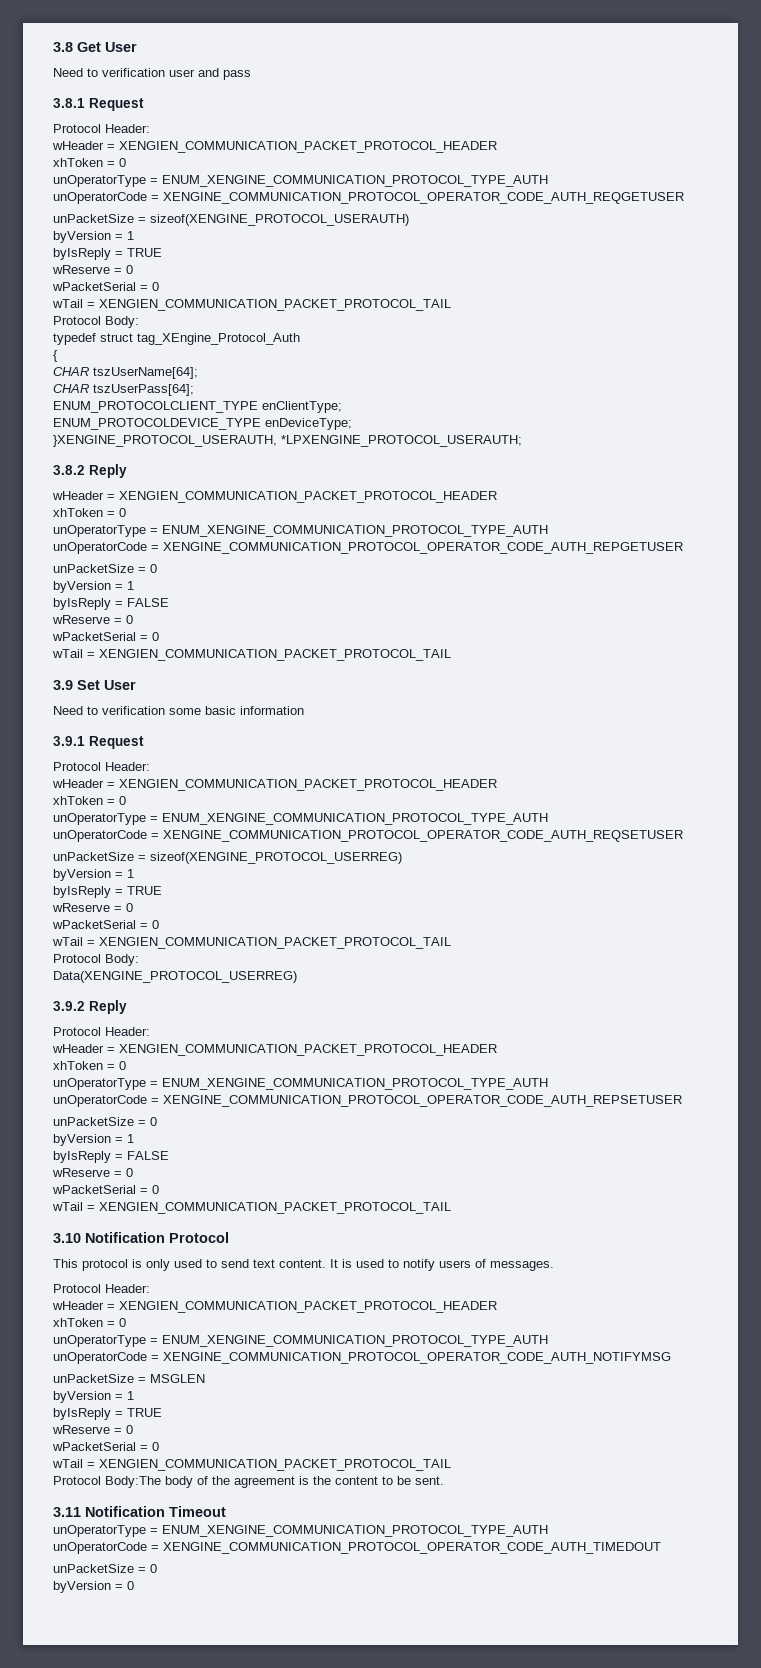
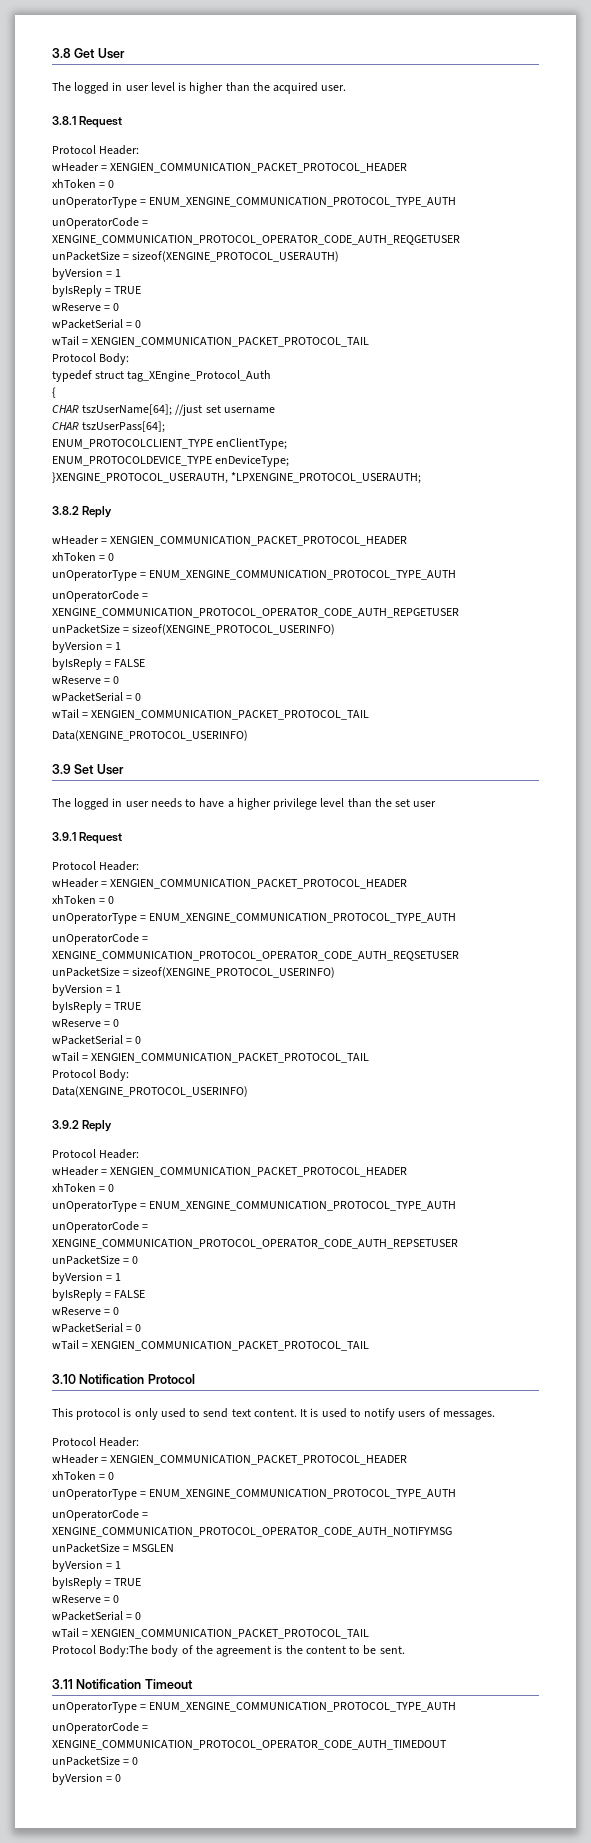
[53,68,251,80] Need to verification user and pass -> [52,82,347,94] The logged in user level is higher than the acquired user.
(198, 373) none -> [175,404,275,416] //just set username
[150,564,157,573] 0 -> [132,624,336,635] sizeof(XENGINE_PROTOCOL_USERINFO)
(451, 655) none -> [52,730,248,741] // Data(XENGINE_PROTOCOL_USERINFO)
[53,706,304,715] Need to verification some basic information -> [52,798,437,810] The logged in user needs to have a higher privilege level than the set user
[150,852,402,864] sizeof(XENGINE_PROTOCOL_USERREG) -> [132,967,336,978] sizeof(XENGINE_PROTOCOL_USERINFO)
[53,971,297,983] Data(XENGINE_PROTOCOL_USERREG) -> [52,1086,248,1097] Data(XENGINE_PROTOCOL_USERINFO)

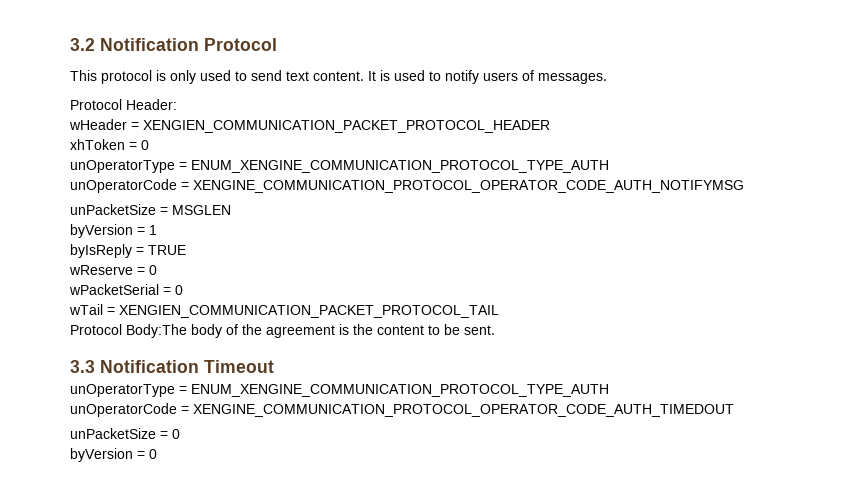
[52,48,125,59] [52,82,347,94] [52,116,123,128] [52,145,140,155] [52,162,408,173] [52,179,115,188] [52,197,457,208] [52,217,149,229] [52,235,460,245] [52,251,340,262] [52,268,122,280] [52,285,142,297] [52,303,120,311] [52,319,142,329] [52,336,370,347] [52,353,130,365] [52,370,272,382] [52,387,56,398] [52,404,275,416] [52,421,166,433] [52,438,288,450] [52,455,290,467] [52,472,422,484] [52,506,113,518] [52,535,408,546] [52,552,115,561] [52,570,457,581] [52,590,149,602] [52,608,459,618] [52,624,336,635] [52,641,122,653] [52,658,146,670] [52,676,120,684] [52,692,142,702] [52,709,370,720] [52,730,248,741] [52,764,124,775] [52,798,437,810] [52,832,123,844] [52,861,140,871] [52,878,408,889] [52,895,115,904] [52,913,457,924] [52,933,149,945] [52,951,459,961] [52,967,336,978] [52,984,122,996] [52,1001,142,1013] [52,1019,120,1027] [52,1035,142,1045] [52,1052,370,1063] [52,1069,130,1081] [52,1086,248,1097] [52,1120,113,1132] [52,1149,140,1159] [52,1166,408,1177] [52,1183,115,1192] [52,1201,457,1212] [52,1221,149,1233] [52,1239,458,1249] [52,1255,139,1265] [52,1272,122,1284] [52,1289,146,1301] [52,1307,120,1315] [52,1323,142,1333] [52,1340,370,1351] [52,1374,76,1384] 3.8 Get User // The logged in user level is higher than the acquired user. // 3.8.1 Request // Protocol Header: // wHeader = XENGIEN_COMMUNICATION_PACKET_PROTOCOL_HEADER // xhToken = 0 // unOperatorType = ENUM_XENGINE_COMMUNICATION_PROTOCOL_TYPE_AUTH // unOperatorCode = XENGINE_COMMUNICATION_PROTOCOL_OPERATOR_CODE_AUTH_REQGETUSER // unPacketSize = sizeof(XENGINE_PROTOCOL_USERAUTH) // byVersion = 1 // byIsReply = TRUE // wReserve = 0 // wPacketSerial = 0 // wTail = XENGIEN_COMMUNICATION_PACKET_PROTOCOL_TAIL // Protocol Body: // typedef struct tag_XEngine_Protocol_Auth // { // CHAR tszUserName[64]; //just set username // CHAR tszUserPass[64]; // ENUM_PROTOCOLCLIENT_TYPE enClientType; // ENUM_PROTOCOLDEVICE_TYPE enDeviceType; // }XENGINE_PROTOCOL_USERAUTH, *LPXENGINE_PROTOCOL_USERAUTH; // 3.8.2 Reply // wHeader = XENGIEN_COMMUNICATION_PACKET_PROTOCOL_HEADER // xhToken = 0 // unOperatorType = ENUM_XENGINE_COMMUNICATION_PROTOCOL_TYPE_AUTH // unOperatorCode = XENGINE_COMMUNICATION_PROTOCOL_OPERATOR_CODE_AUTH_REPGETUSER // unPacketSize = sizeof(XENGINE_PROTOCOL_USERINFO) // byVersion = 1 // byIsReply = FALSE // wReserve = 0 // wPacketSerial = 0 // wTail = XENGIEN_COMMUNICATION_PACKET_PROTOCOL_TAIL // Data(XENGINE_PROTOCOL_USERINFO) // 3.9 Set User // The logged in user needs to have a higher privilege level than the set user // 3.9.1 Request // Protocol Header: // wHeader = XENGIEN_COMMUNICATION_PACKET_PROTOCOL_HEADER // xhToken = 0 // unOperatorType = ENUM_XENGINE_COMMUNICATION_PROTOCOL_TYPE_AUTH // unOperatorCode = XENGINE_COMMUNICATION_PROTOCOL_OPERATOR_CODE_AUTH_REQSETUSER // unPacketSize = sizeof(XENGINE_PROTOCOL_USERINFO) // byVersion = 1 // byIsReply = TRUE // wReserve = 0 // wPacketSerial = 0 // wTail = XENGIEN_COMMUNICATION_PACKET_PROTOCOL_TAIL // Protocol Body: // Data(XENGINE_PROTOCOL_USERINFO) // 3.9.2 Reply // Protocol Header: // wHeader = XENGIEN_COMMUNICATION_PACKET_PROTOCOL_HEADER // xhToken = 0 // unOperatorType = ENUM_XENGINE_COMMUNICATION_PROTOCOL_TYPE_AUTH // unOperatorCode = XENGINE_COMMUNICATION_PROTOCOL_OPERATOR_CODE_AUTH_REPSETUSER // unPacketSize = 0 // byVersion = 1 // byIsReply = FALSE // wReserve = 0 // wPacketSerial = 0 // wTail = XENGIEN_COMMUNICATION_PACKET_PROTOCOL_TAIL // 3.10 -> [70,38,95,51] 3.2
[52,1679,73,1689] 3.11 -> [70,360,95,373] 3.3

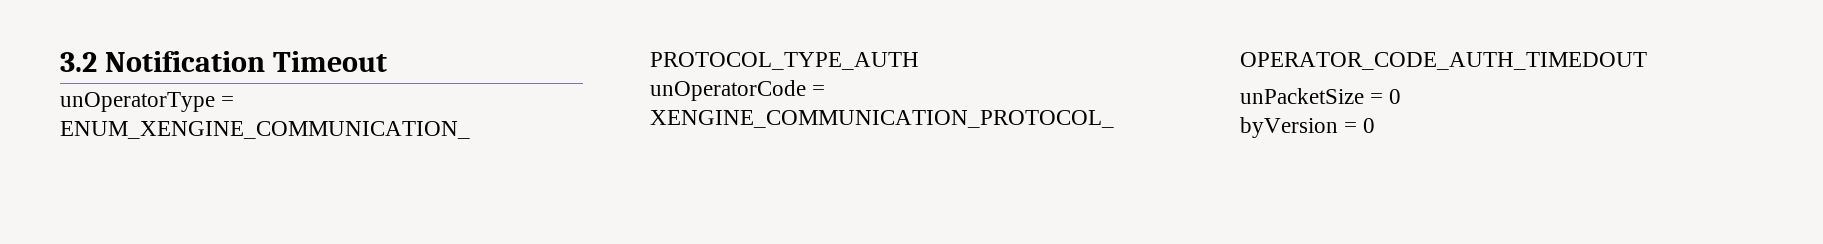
[204,38,277,51] [70,70,607,84] [70,99,177,110] [69,119,550,133] [70,139,149,150] [70,160,609,173] [70,179,744,193] [70,204,231,215] [70,224,157,238] [70,244,186,258] [69,265,157,275] [69,284,183,295] [69,304,499,318] [70,324,495,338] [70,360,199,373] Protocol // This protocol is only used to send text content. It is used to notify users of messages. // Protocol Header: // wHeader = XENGIEN_COMMUNICATION_PACKET_PROTOCOL_HEADER // xhToken = 0 // unOperatorType = ENUM_XENGINE_COMMUNICATION_PROTOCOL_TYPE_AUTH // unOperatorCode = XENGINE_COMMUNICATION_PROTOCOL_OPERATOR_CODE_AUTH_NOTIFYMSG // unPacketSize = MSGLEN // byVersion = 1 // byIsReply = TRUE // wReserve = 0 // wPacketSerial = 0 // wTail = XENGIEN_COMMUNICATION_PACKET_PROTOCOL_TAIL // Protocol Body:The body of the agreement is the content to be sent. // 3.3 Notification -> (265, 61) none

